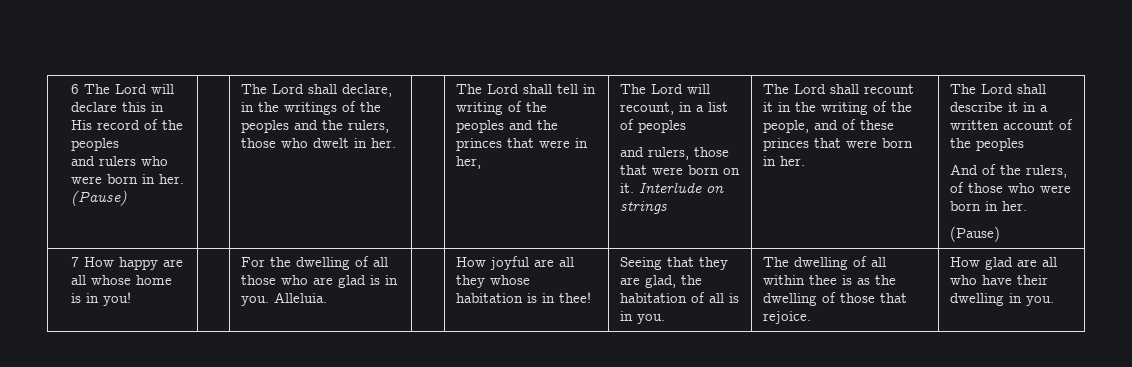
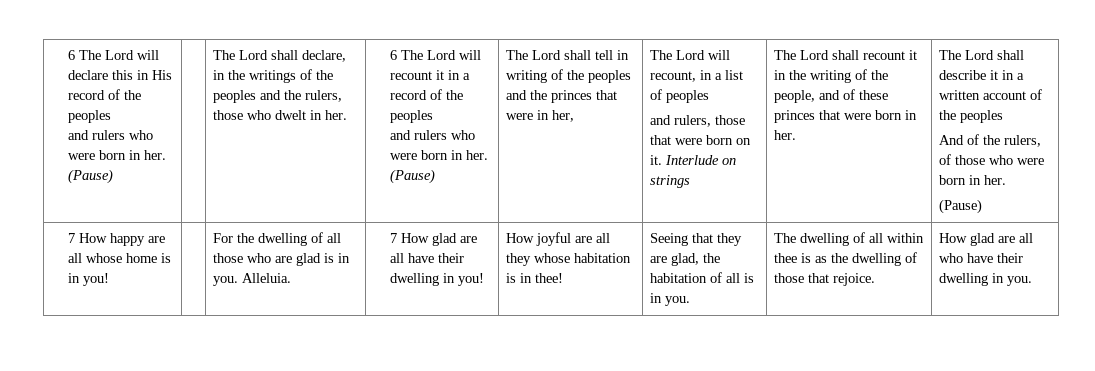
(397, 143) none -> [389,50,481,60] [389,70,470,80] [389,89,463,100] [389,110,433,123] [389,130,475,140] [389,150,488,160] [389,169,435,184] 6 The Lord will recount it in a record of the peoples // and rulers who were born in her. (Pause)
(328, 297) none -> [389,233,477,246] [389,253,464,263] [389,273,484,286] 7 How glad are all have their dwelling in you!

